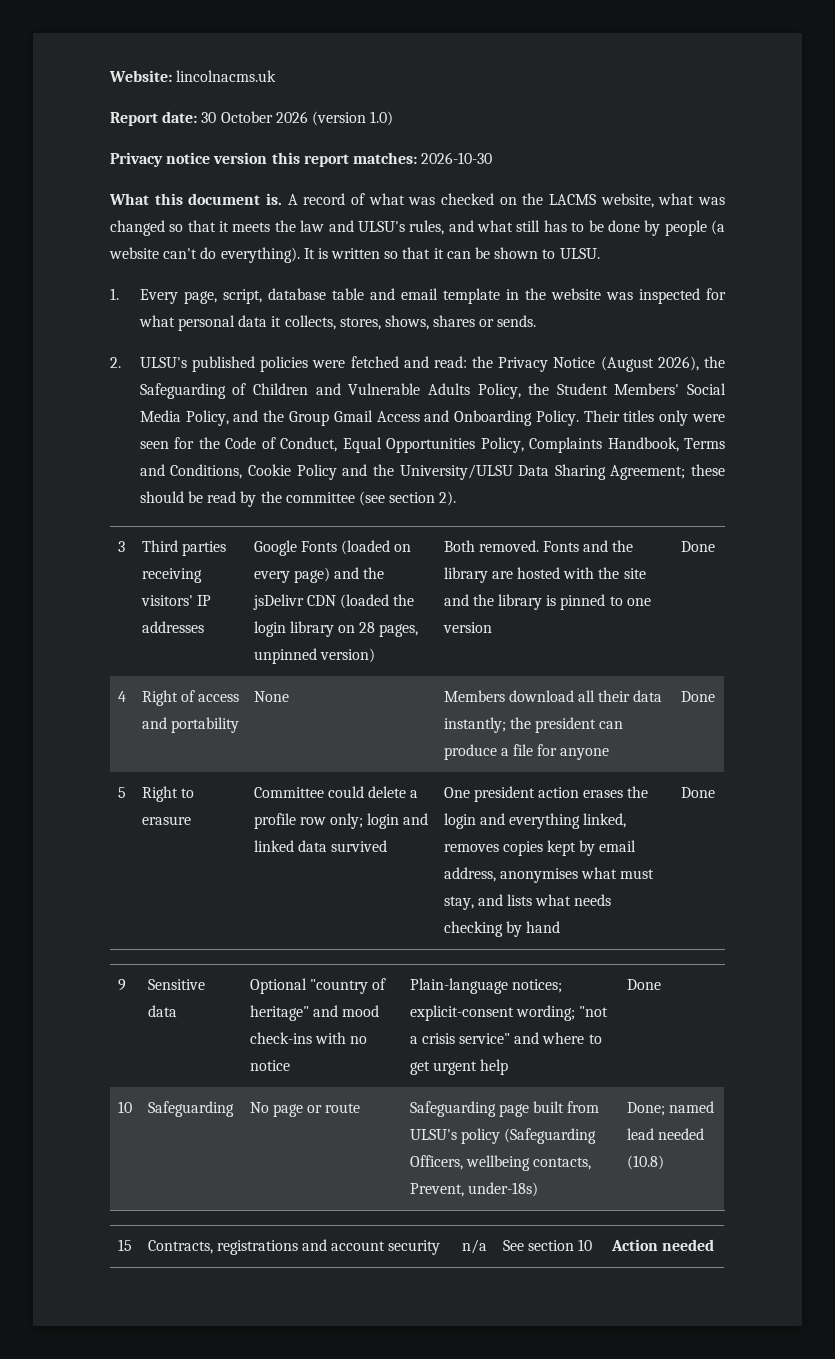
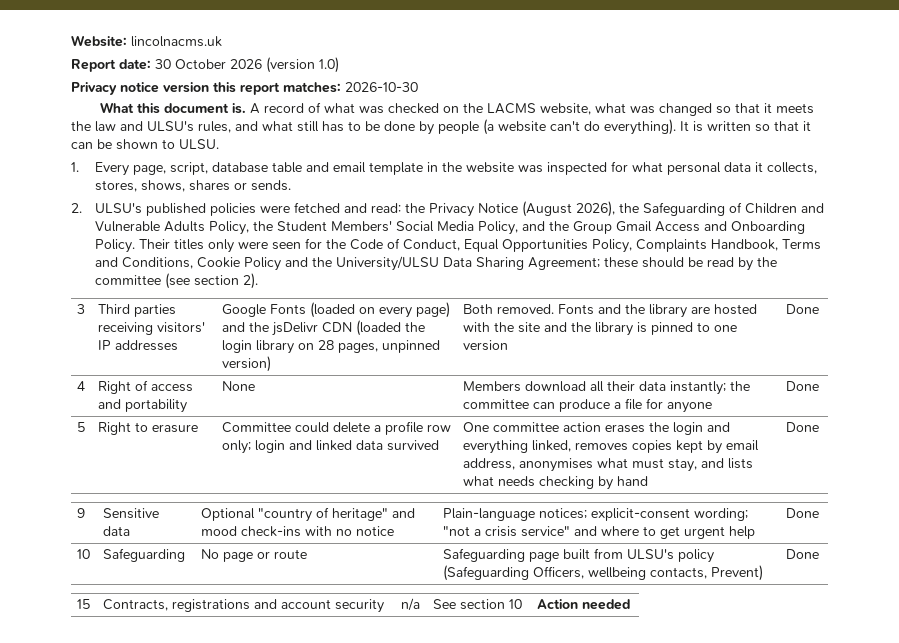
[535,717,597,733] president -> [463,399,530,409] committee
[473,786,535,802] president -> [493,422,560,432] committee
[409,1182,538,1197] [626,1101,714,1116] [626,1128,704,1140] [626,1155,664,1170] Prevent, under-18s) | Done; named lead needed (10.8) -> [711,565,764,581] [786,549,820,559] Prevent) | Done

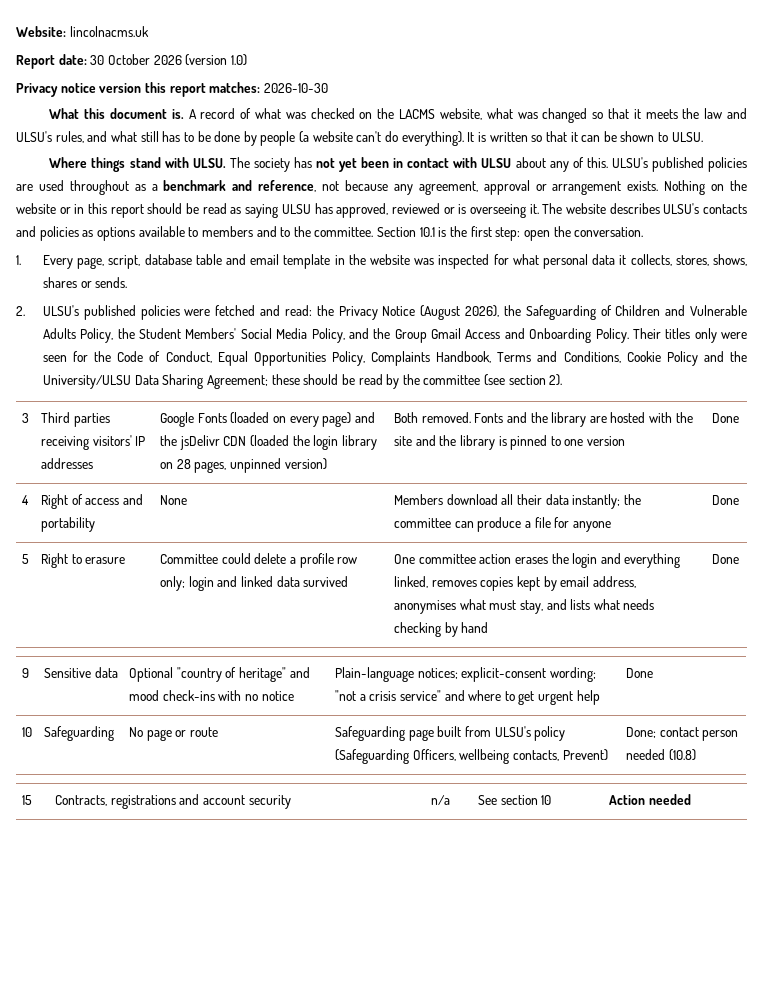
(219, 144) none -> [49,157,747,172] [16,180,748,195] [16,203,747,218] [16,226,644,241] // Where things stand with ULSU. The society has not yet been in contact with ULSU about any of this. ULSU's published policies are used throughout as a benchmark and reference, not because any agreement, approval or arrangement exists. Nothing on the website or in this report should be read as saying ULSU has approved, reviewed or is overseeing it. The website describes ULSU's contacts and policies as options available to members and to the committee. Section 10.1 is the first step: open the conversation.
[786,549,820,559] Done -> [625,727,739,741] [625,749,696,761] Done; contact person needed (10.8)

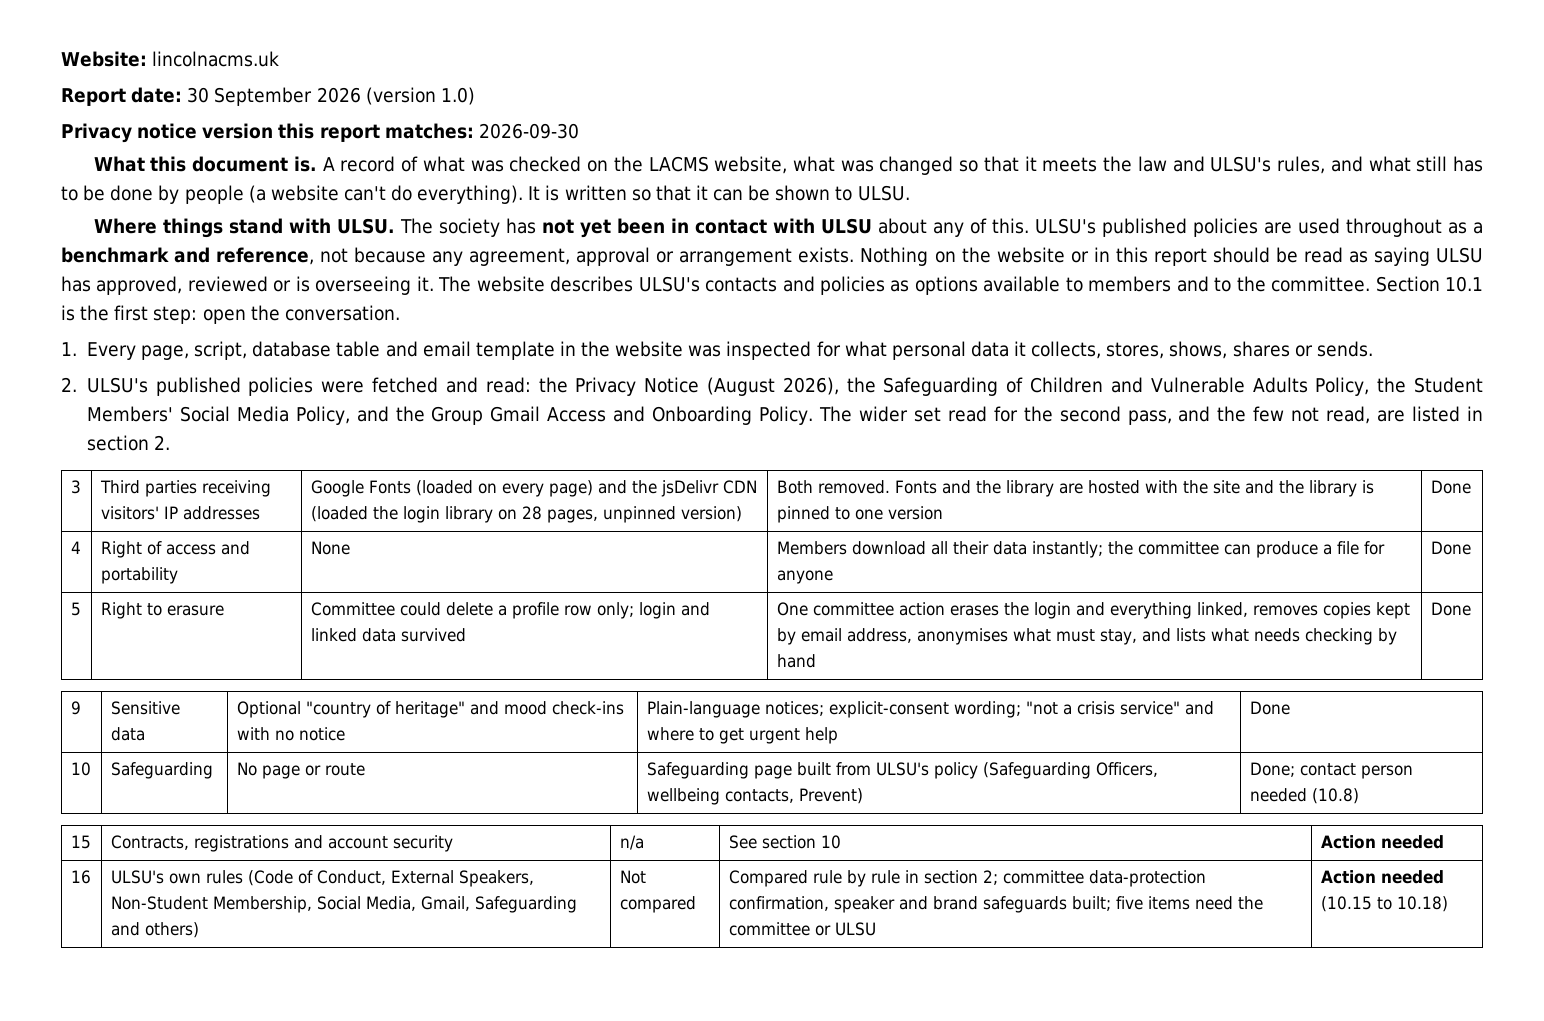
[107,54,150,65] October -> [214,87,313,106] September
[263,83,328,93] 2026-10-30 -> [478,123,579,139] 2026-09-30
[632,328,748,343] [42,351,748,366] [42,374,563,389] Their titles only were seen for the Code of Conduct, Equal Opportunities Policy, Complaints Handbook, Terms and Conditions, Cookie Policy and the University/ULSU Data Sharing Agreement; these should be read by the committee (see section 2). -> [818,406,1483,425] [86,435,170,451] The wider set read for the second pass, and the few not read, are listed in section 2.
(691, 799) none -> [70,870,91,884] [110,870,534,887] [110,896,577,913] [110,922,199,938] [619,870,646,884] [619,896,696,913] [728,870,1206,887] [728,896,1263,913] [728,922,876,936] [1320,870,1444,884] [1320,896,1448,912] // 16 | ULSU's own rules (Code of Conduct, External Speakers, Non-Student Membership, Social Media, Gmail, Safeguarding and others) | Not compared | Compared rule by rule in section 2; committee data-protection confirmation, speaker and brand safeguards built; five items need the committee or ULSU | Action needed (10.15 to 10.18)

